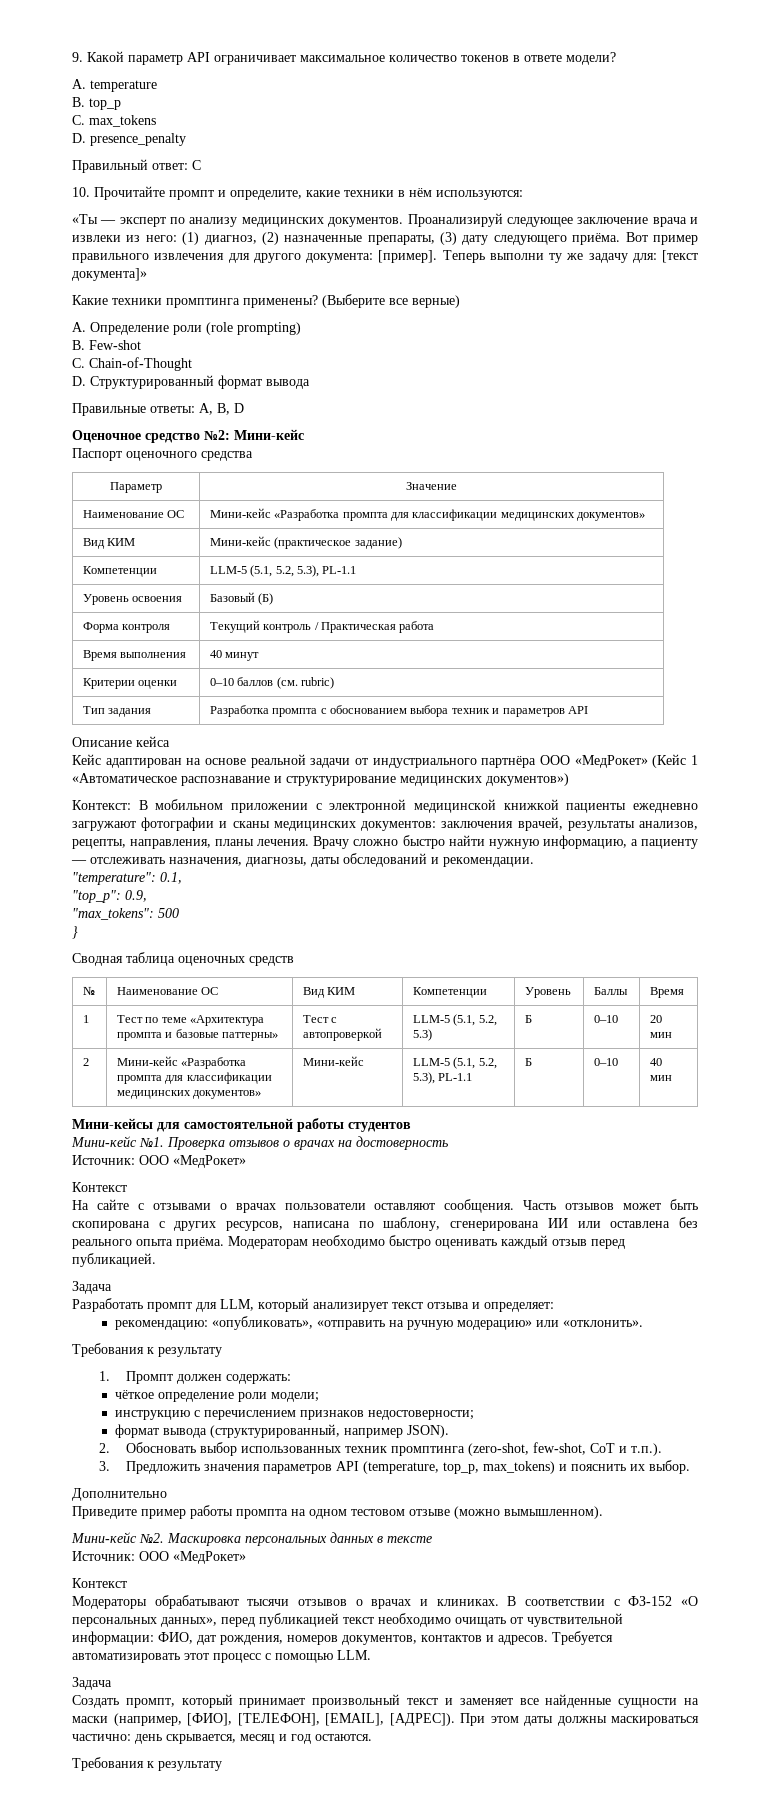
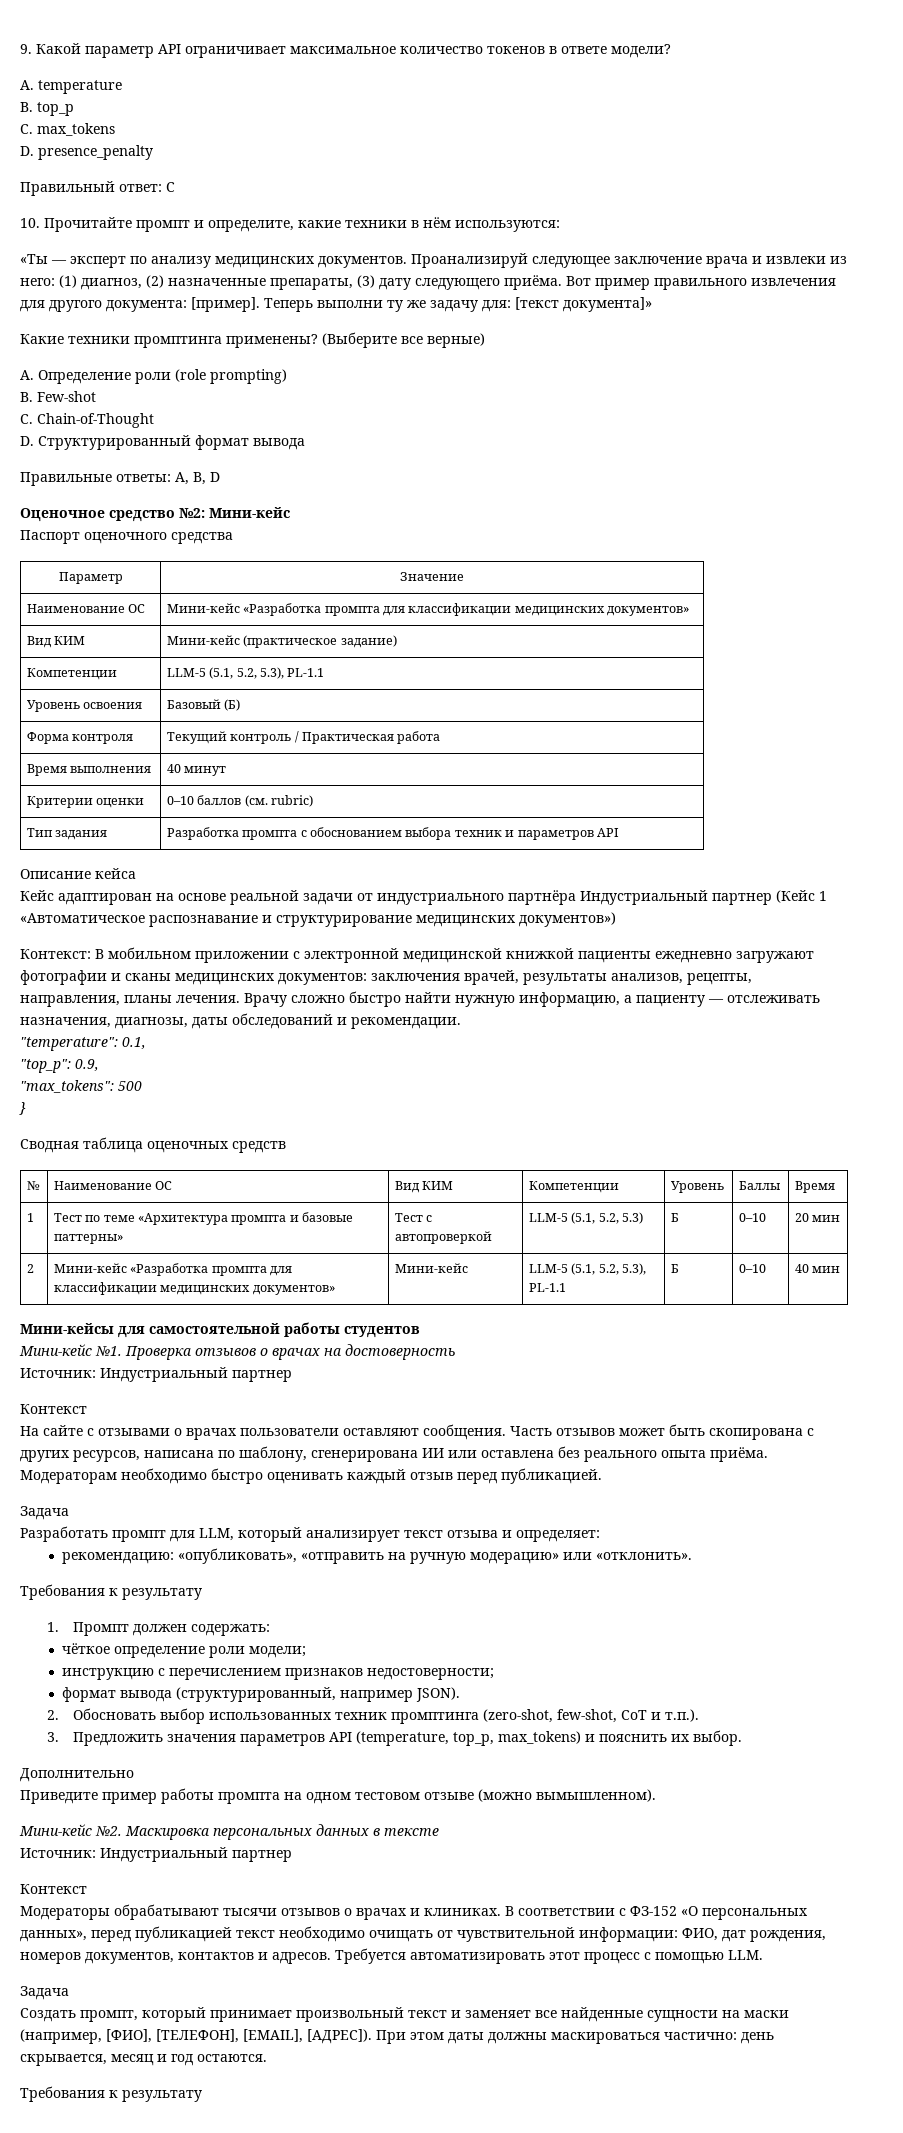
[540,755,648,768] ООО «МедРокет» -> [580,890,772,905] Индустриальный партнер
[139,1155,246,1168] ООО «МедРокет» -> [100,1367,292,1382] Индустриальный партнер
[139,1551,246,1564] ООО «МедРокет» -> [100,1847,292,1862] Индустриальный партнер

